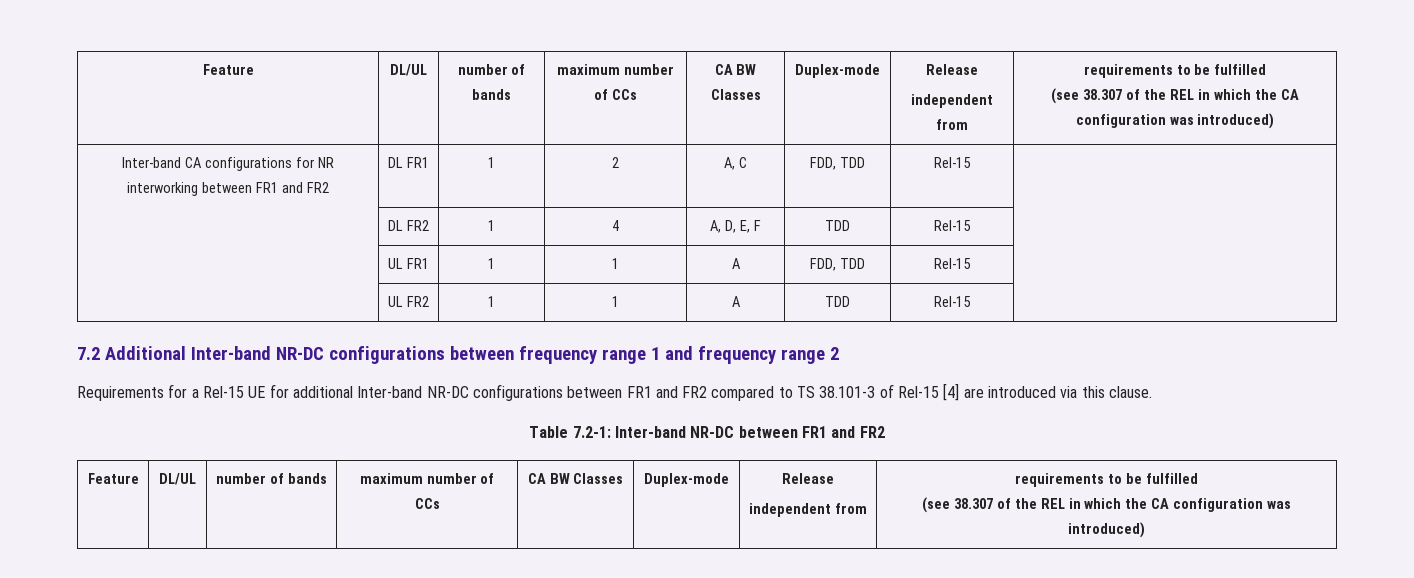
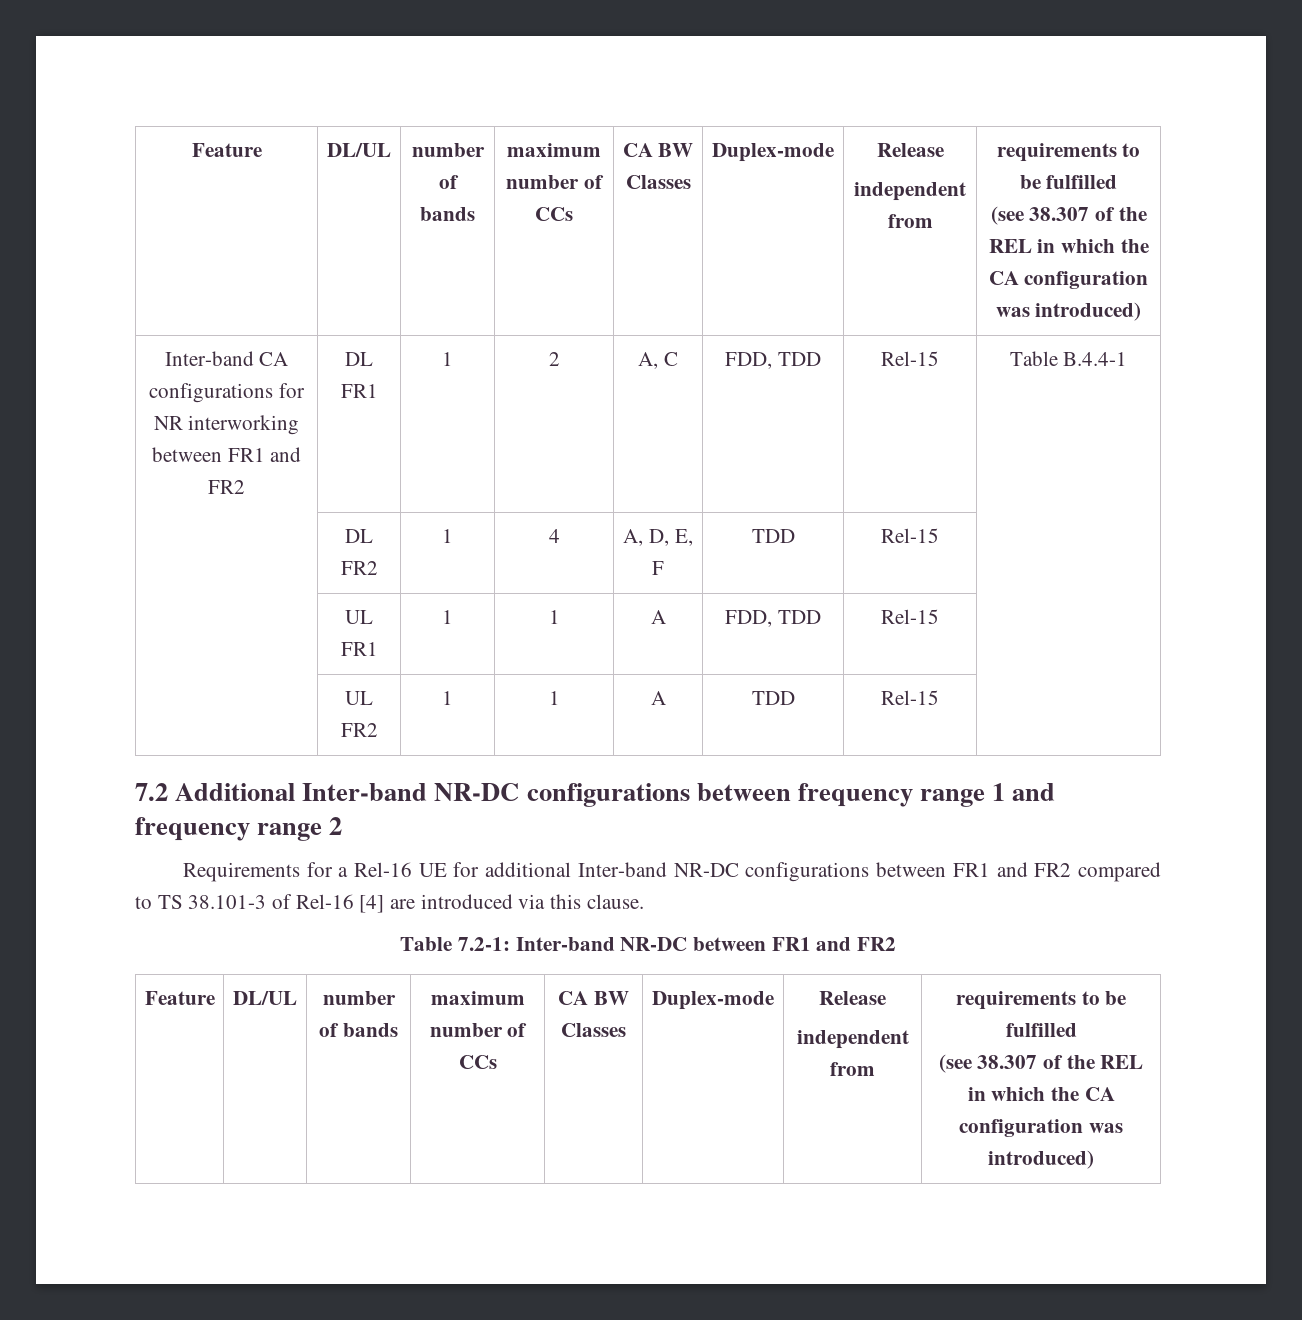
(971, 162) none -> [1009,351,1128,366] Table B.4.4-1
[202,386,244,398] Rel-15 -> [353,862,412,877] Rel-16
[898,386,940,398] Rel-15 -> [295,894,354,909] Rel-16

